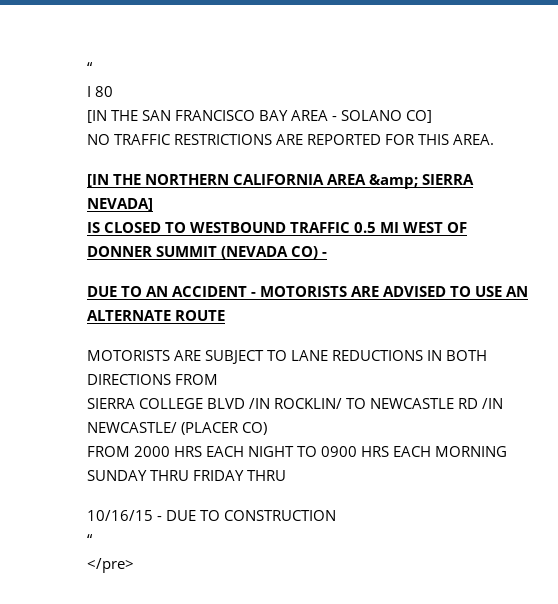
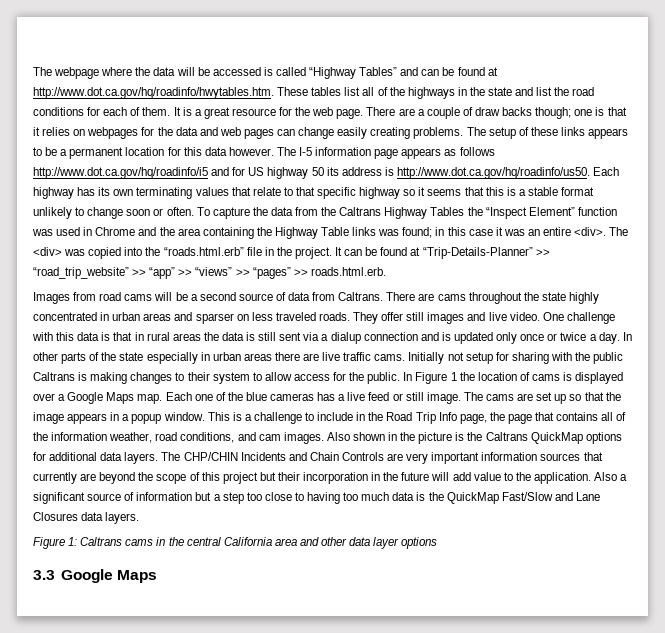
[86,62,93,73] [86,86,113,97] [86,110,433,123] [86,134,495,145] [86,174,475,189] [86,198,153,211] [86,222,468,233] [86,246,328,259] [86,286,529,297] [86,310,225,321] [86,350,488,364] [86,374,218,385] [86,398,504,409] [86,422,268,435] [86,446,508,457] [86,470,287,481] [86,510,337,521] [86,534,93,545] [86,558,134,573] “ // I 80 // [IN THE SAN FRANCISCO BAY AREA - SOLANO CO] // NO TRAFFIC RESTRICTIONS ARE REPORTED FOR THIS AREA. // [IN THE NORTHERN CALIFORNIA AREA &amp; SIERRA NEVADA] // IS CLOSED TO WESTBOUND TRAFFIC 0.5 MI WEST OF DONNER SUMMIT (NEVADA CO) - // DUE TO AN ACCIDENT - MOTORISTS ARE ADVISED TO USE AN ALTERNATE ROUTE // MOTORISTS ARE SUBJECT TO LANE REDUCTIONS IN BOTH DIRECTIONS FROM // SIERRA COLLEGE BLVD /IN ROCKLIN/ TO NEWCASTLE RD /IN NEWCASTLE/ (PLACER CO) // FROM 2000 HRS EACH NIGHT TO 0900 HRS EACH MORNING SUNDAY THRU FRIDAY THRU // 10/16/15 - DUE TO CONSTRUCTION // “ // </pre> -> [33,67,498,79] [33,87,595,99] [33,107,627,119] [33,127,629,139] [33,147,495,159] [33,167,620,179] [33,187,595,199] [33,207,617,219] [32,227,629,239] [33,247,550,259] [33,267,386,279] [33,292,599,304] [33,312,615,324] [32,332,632,344] [33,352,624,364] [33,372,624,384] [33,392,621,404] [33,412,627,424] [33,432,622,444] [33,452,603,464] [33,472,628,484] [33,492,600,504] [33,512,140,524] [33,537,438,549] [33,569,157,583] The webpage where the data will be accessed is called “Highway Tables” and can be found at http://www.dot.ca.gov/hq/roadinfo/hwytables.htm. These tables list all of the highways in the state and list the road conditions for each of them. It is a great resource for the web page. There are a couple of draw backs though; one is that it relies on webpages for the data and web pages can change easily creating problems. The setup of these links appears to be a permanent location for this data however. The I-5 information page appears as follows http://www.dot.ca.gov/hq/roadinfo/i5 and for US highway 50 its address is http://www.dot.ca.gov/hq/roadinfo/us50. Each highway has its own terminating values that relate to that specific highway so it seems that this is a stable format unlikely to change soon or often. To capture the data from the Caltrans Highway Tables the “Inspect Element” function was used in Chrome and the area containing the Highway Table links was found; in this case it was an entire <div>. The <div> was copied into the “roads.html.erb” file in the project. It can be found at “Trip-Details-Planner” >> “road_trip_website” >> “app” >> “views” >> “pages” >> roads.html.erb. // Images from road cams will be a second source of data from Caltrans. There are cams throughout the state highly concentrated in urban areas and sparser on less traveled roads. They offer still images and live video. One challenge with this data is that in rural areas the data is still sent via a dialup connection and is updated only once or twice a day. In other parts of the state especially in urban areas there are live traffic cams. Initially not setup for sharing with the public Caltrans is making changes to their system to allow access for the public. In Figure 1 the location of cams is displayed over a Google Maps map. Each one of the blue cameras has a live feed or still image. The cams are set up so that the image appears in a popup window. This is a challenge to include in the Road Trip Info page, the page that contains all of the information weather, road conditions, and cam images. Also shown in the picture is the Caltrans QuickMap options for additional data layers. The CHP/CHIN Incidents and Chain Controls are very important information sources that currently are beyond the scope of this project but their incorporation in the future will add value to the application. Also a significant source of information but a step too close to having too much data is the QuickMap Fast/Slow and Lane Closures data layers. // Figure 1: Caltrans cams in the central California area and other data layer options // 3.3 Google Maps

